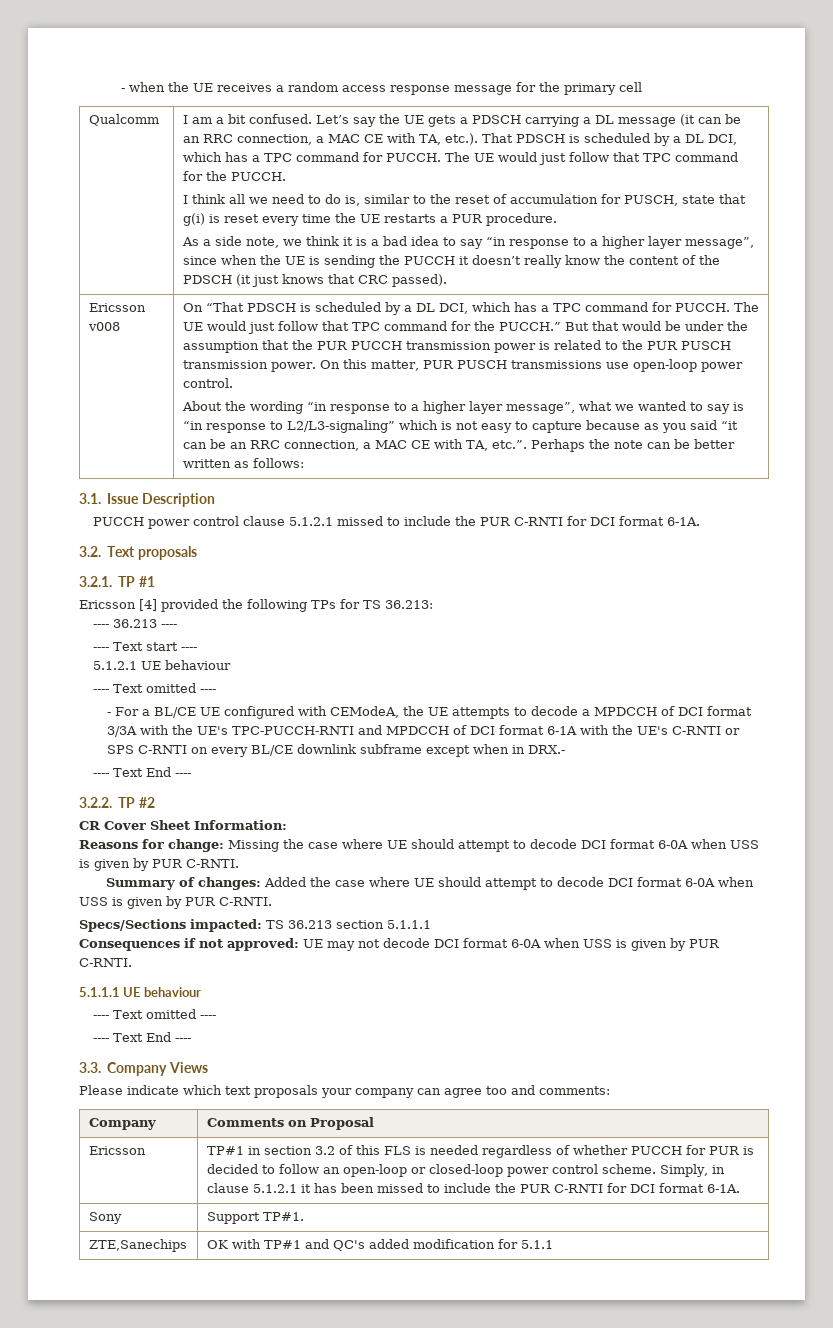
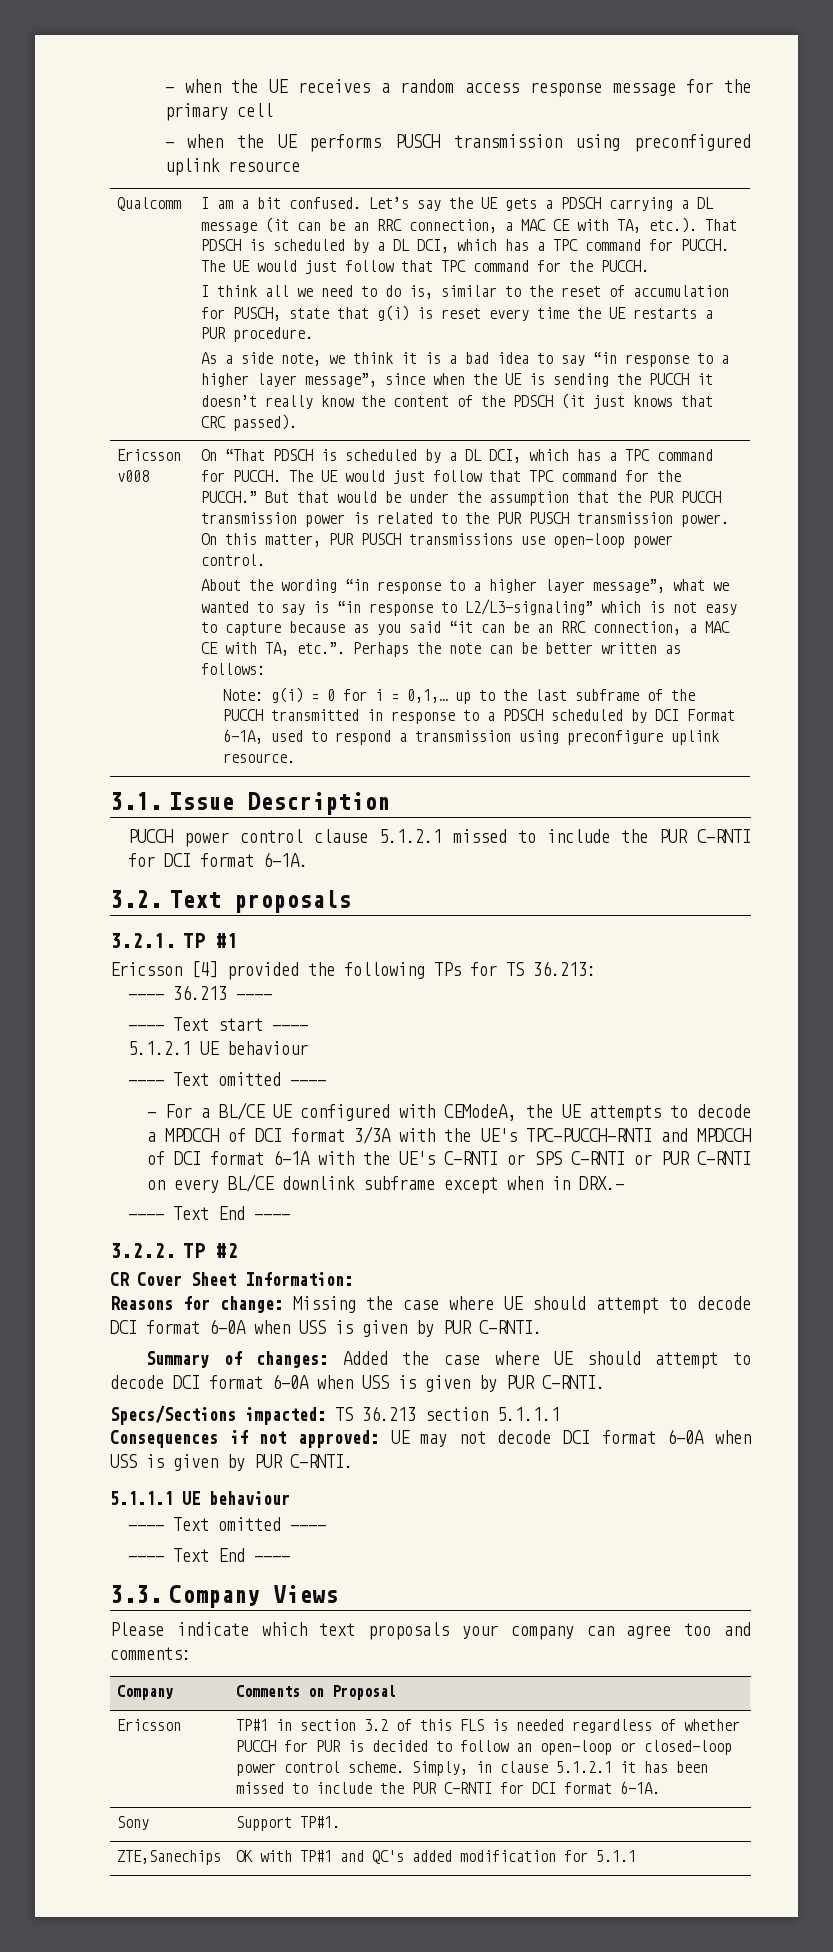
(642, 87) none -> [164,134,751,152] [164,158,300,176] // - when the UE performs PUSCH transmission using preconfigured uplink resource
(304, 463) none -> [223,687,696,704] [223,709,736,724] [223,729,720,745] [223,753,296,763] // Note: g(i) = 0 for i = 0,1,… up to the last subframe of the PUCCH transmitted in response to a PDSCH scheduled by DCI Format 6-1A, used to respond a transmission using preconfigure uplink resource.
(187, 749) none -> [633,1151,752,1165] or PUR C-RNTI

